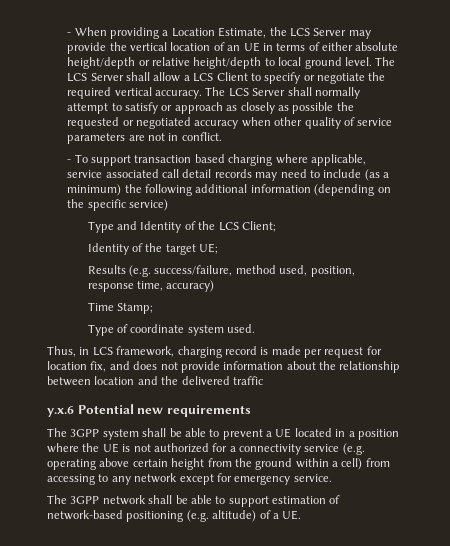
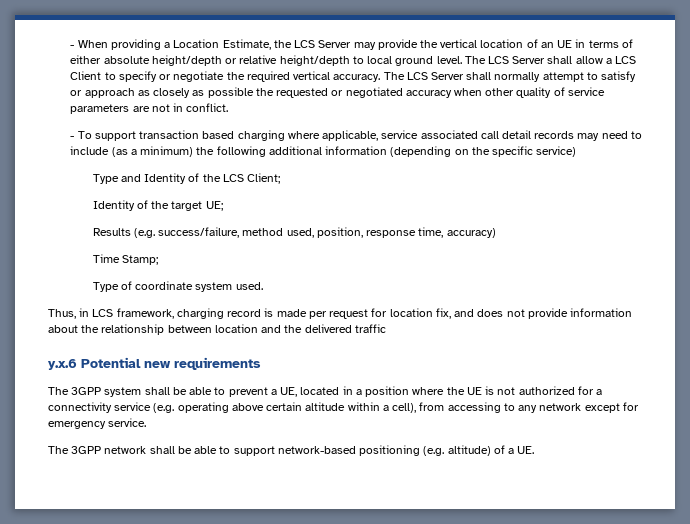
[275,428,292,438] UE -> [280,387,298,397] UE,
[171,458,293,470] height from the ground -> [305,402,346,411] altitude
[341,458,363,470] cell) -> [392,403,417,413] cell),
[272,495,341,504] estimation of -> (275, 451) none

